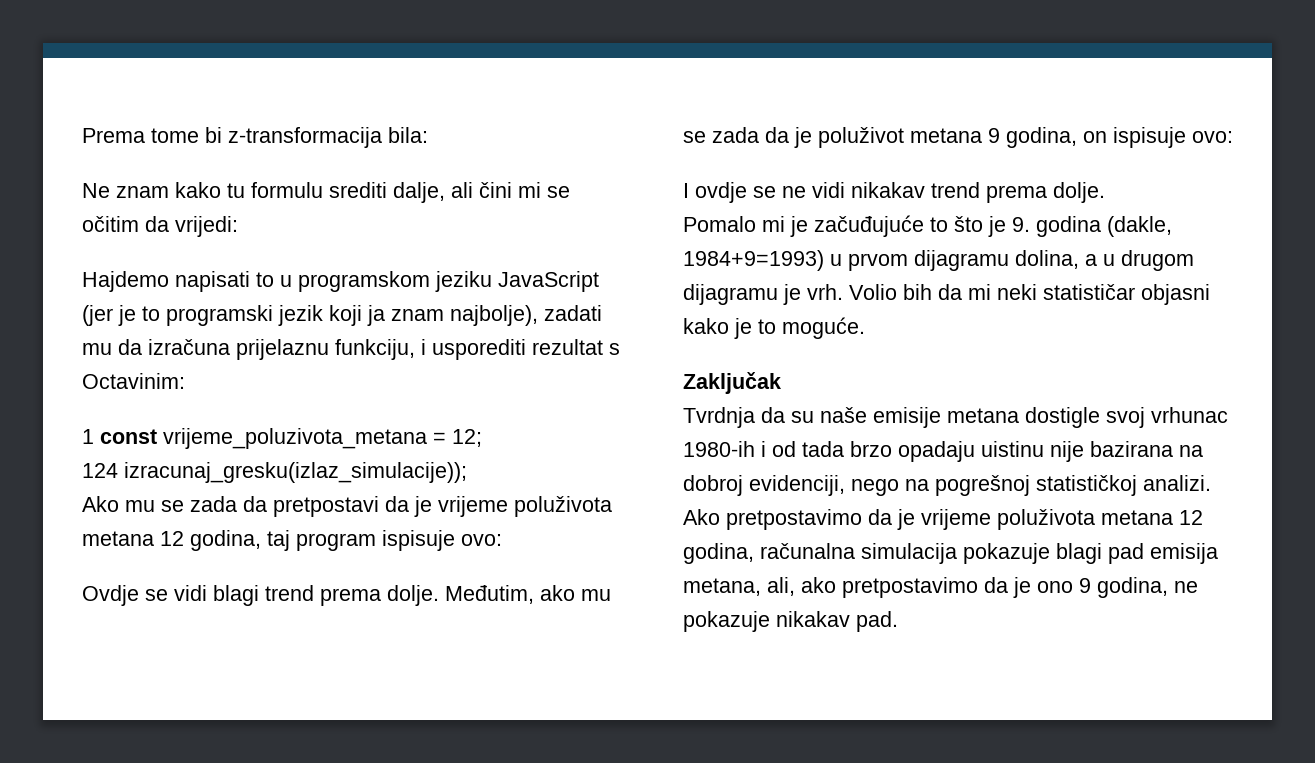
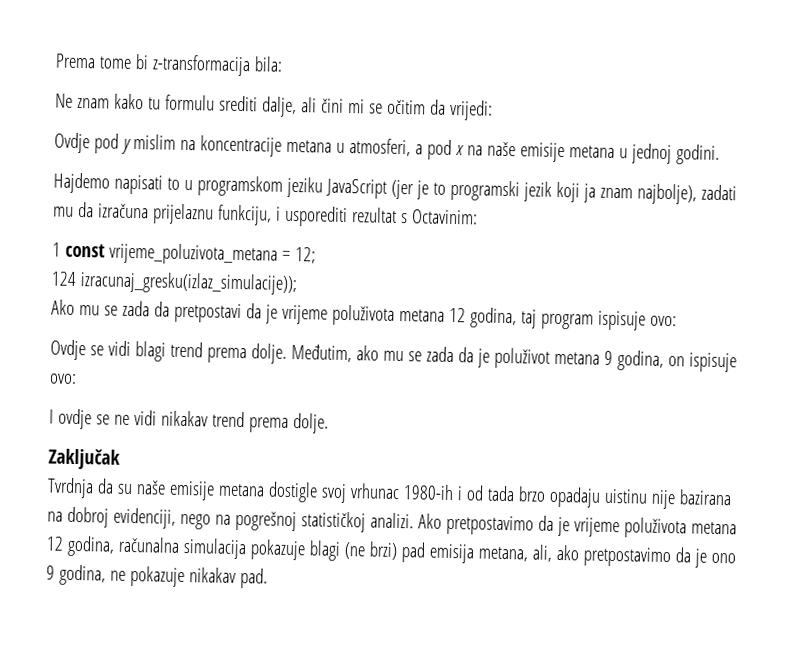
(238, 226) none -> [54,132,720,165] // Ovdje pod y mislim na koncentracije metana u atmosferi, a pod x na naše emisije metana u jednoj godini.
[683,215,1172,237] [683,250,1194,271] [683,284,1210,305] [683,317,865,339] // Pomalo mi je začuđujuće to što je 9. godina (dakle, 1984+9=1993) u prvom dijagramu dolina, a u drugom dijagramu je vrh. Volio bih da mi neki statističar objasni kako je to moguće. -> (329, 423) none
(1102, 553) none -> [343,541,398,560] (ne brzi)

